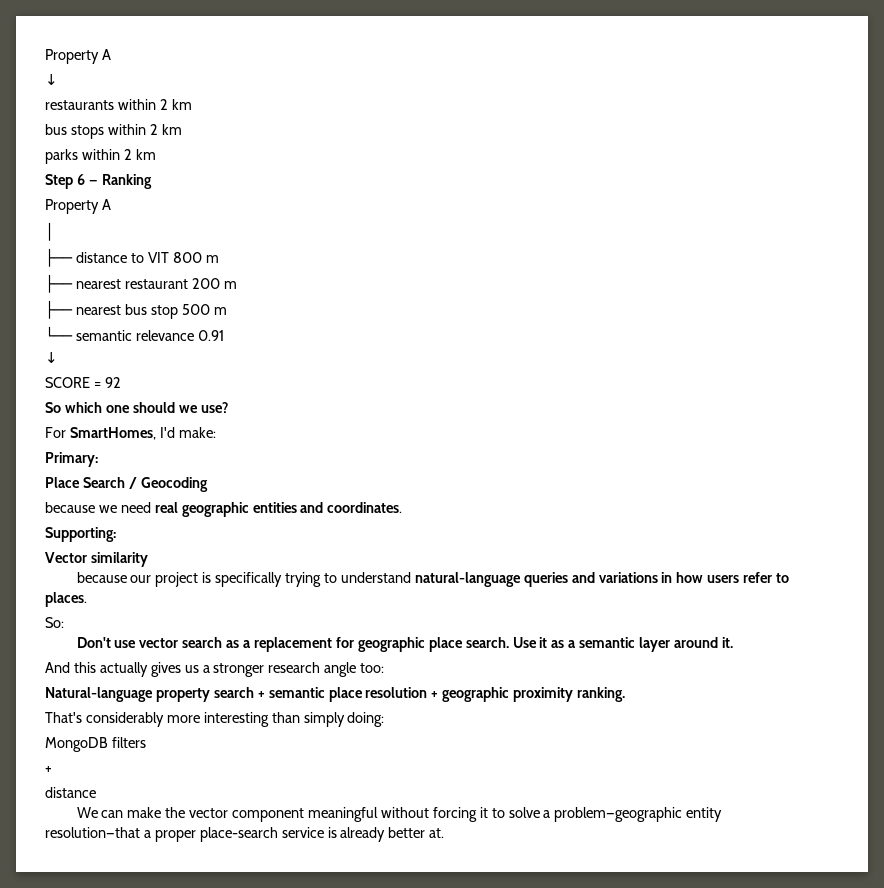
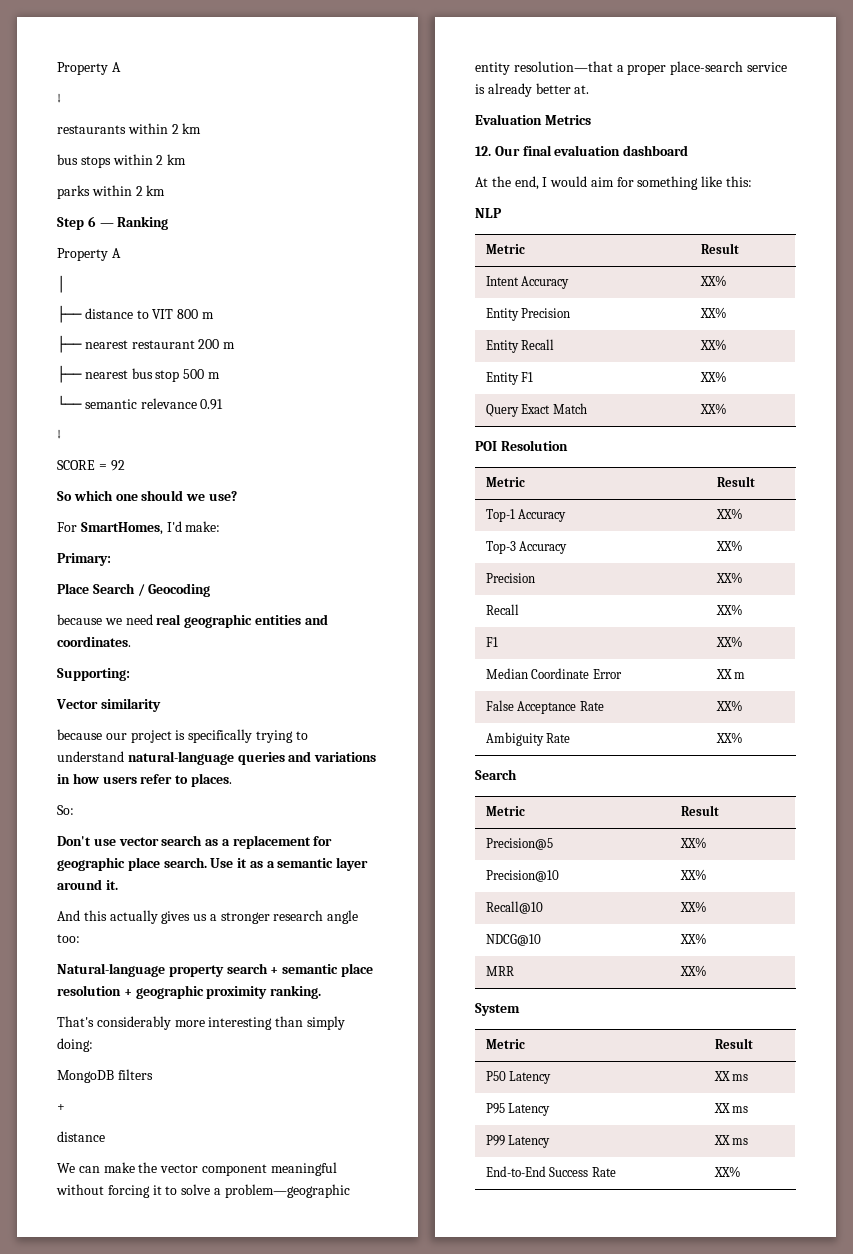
(445, 833) none -> [475,114,591,125] [475,145,689,156] [475,176,753,190] [475,208,502,218] [486,244,526,254] [701,243,740,254] [486,276,570,289] [700,275,728,286] [486,308,571,321] [700,307,728,318] [486,339,555,353] [700,339,728,350] [486,372,534,385] [700,371,728,382] [486,403,587,417] [700,403,728,414] [475,440,568,451] [486,477,526,487] [717,476,756,487] [486,509,567,522] [716,508,744,519] [486,541,568,554] [716,540,744,551] [486,573,536,583] [716,572,744,583] [486,604,520,615] [716,604,744,615] [486,637,499,647] [716,636,744,647] [486,668,622,679] [716,669,746,679] [486,700,604,714] [716,700,744,711] [486,732,571,746] [716,732,744,743] [475,769,517,780] [486,806,526,816] [681,805,720,816] [486,838,554,850] [680,837,708,848] [486,870,560,882] [680,869,708,880] [486,901,544,914] [680,901,708,912] [486,934,542,946] [680,933,708,944] [486,966,515,976] [680,965,708,976] [475,1003,520,1016] [486,1039,526,1049] [715,1038,754,1049] [486,1071,552,1084] [714,1071,749,1081] [486,1103,551,1116] [714,1103,749,1113] [486,1135,551,1148] [714,1135,749,1145] [486,1166,616,1177] [714,1166,742,1177] // Evaluation Metrics // 12. Our final evaluation dashboard // At the end, I would aim for something like this: // NLP // Metric | Result // Intent Accuracy | XX% // Entity Precision | XX% // Entity Recall | XX% // Entity F1 | XX% // Query Exact Match | XX% // POI Resolution // Metric | Result // Top-1 Accuracy | XX% // Top-3 Accuracy | XX% // Precision | XX% // Recall | XX% // F1 | XX% // Median Coordinate Error | XX m // False Acceptance Rate | XX% // Ambiguity Rate | XX% // Search // Metric | Result // Precision@5 | XX% // Precision@10 | XX% // Recall@10 | XX% // NDCG@10 | XX% // MRR | XX% // System // Metric | Result // P50 Latency | XX ms // P95 Latency | XX ms // P99 Latency | XX ms // End-to-End Success Rate | XX%

